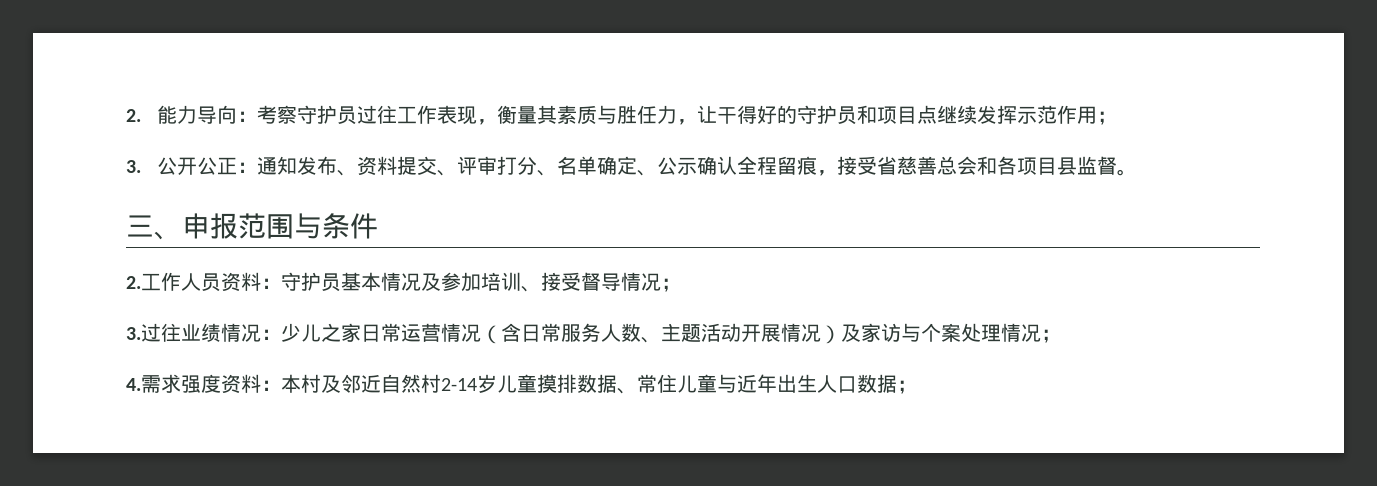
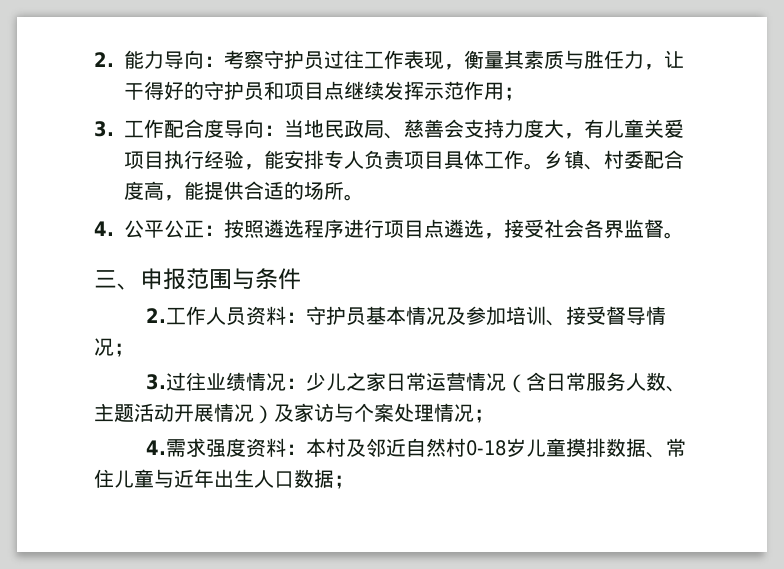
[157,156,1078,176] 公开公正：通知发布、资料提交、评审打分、名单确定、公示确认全程留痕，接受省慈善总会和各项目县 -> [124,119,684,139] [124,150,684,170] [124,181,364,201] [94,219,624,239] 工作配合度导向：当地民政局、慈善会支持力度大，有儿童关爱项目执行经验，能安排专人负责项目具体工作。乡镇、村委配合度高，能提供合适的场所。 // 4.公平公正：按照遴选程序进行项目点遴选，接受社会各界
[441,378,477,391] 2-14 -> [465,440,506,456] 0-18

